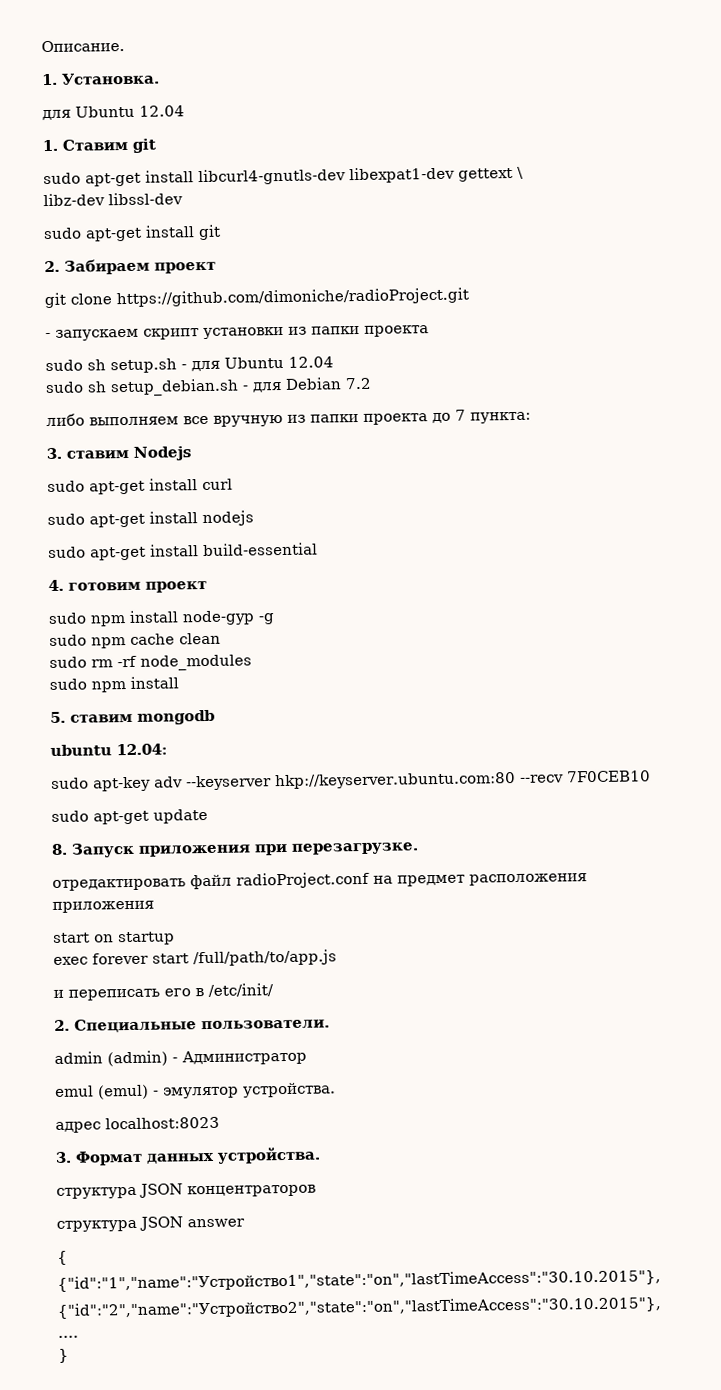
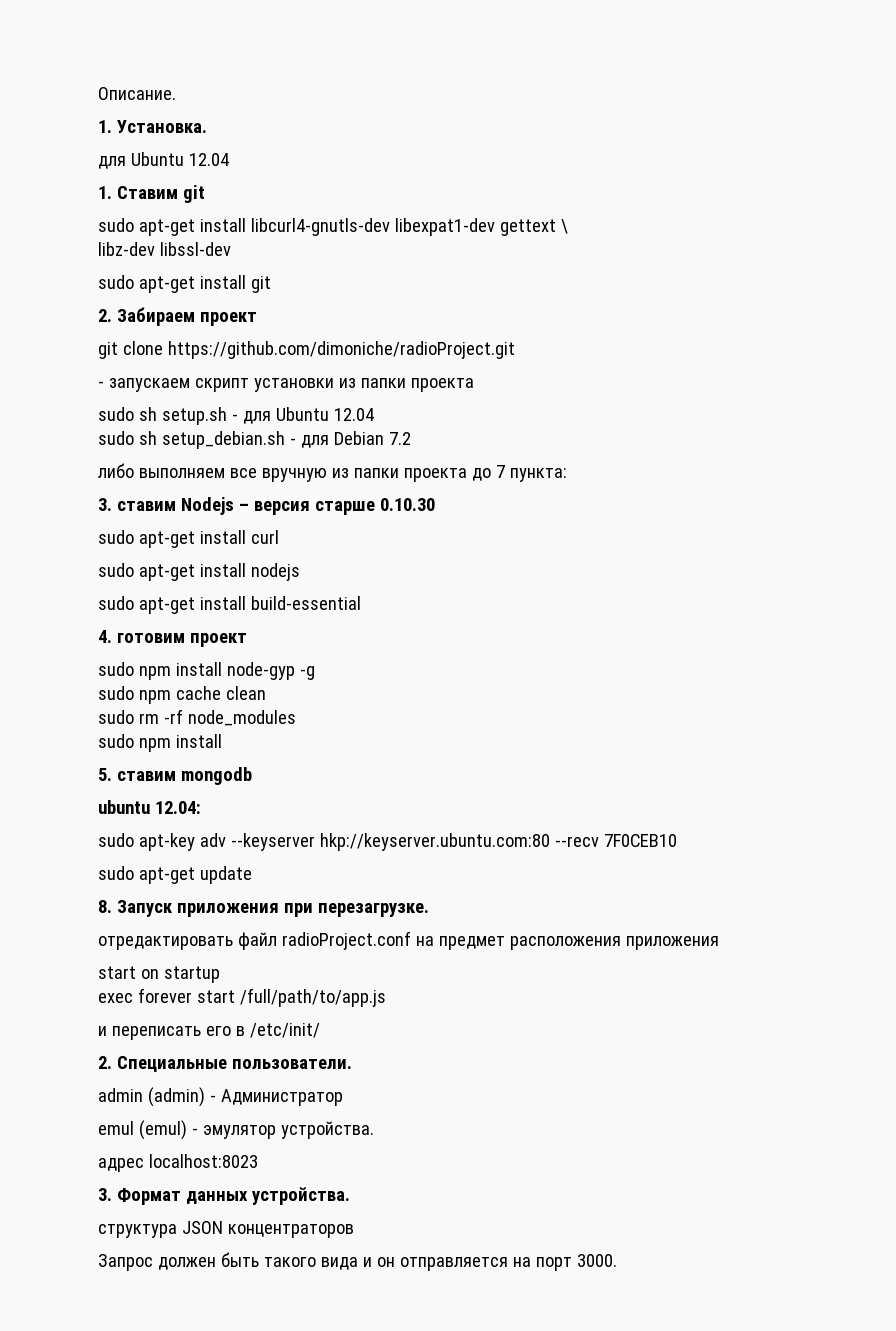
(191, 453) none -> [238,498,435,515] – версия старше 0.10.30
[56,1216,245,1232] [57,1250,68,1265] [57,1269,661,1292] [57,1296,661,1319] [58,1335,79,1338] [58,1348,69,1363] структура JSON answer // { // {"id":"1","name":"Устройство1","state":"on","lastTimeAccess":"30.10.2015"}, // {"id":"2","name":"Устройство2","state":"on","lastTimeAccess":"30.10.2015"}, .... // } -> [98,1252,617,1271] Запрос должен быть такого вида и он отправляется на порт 3000.

